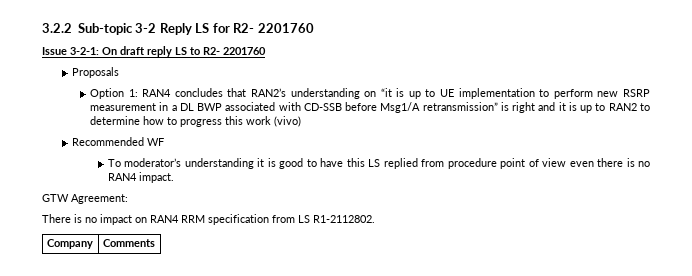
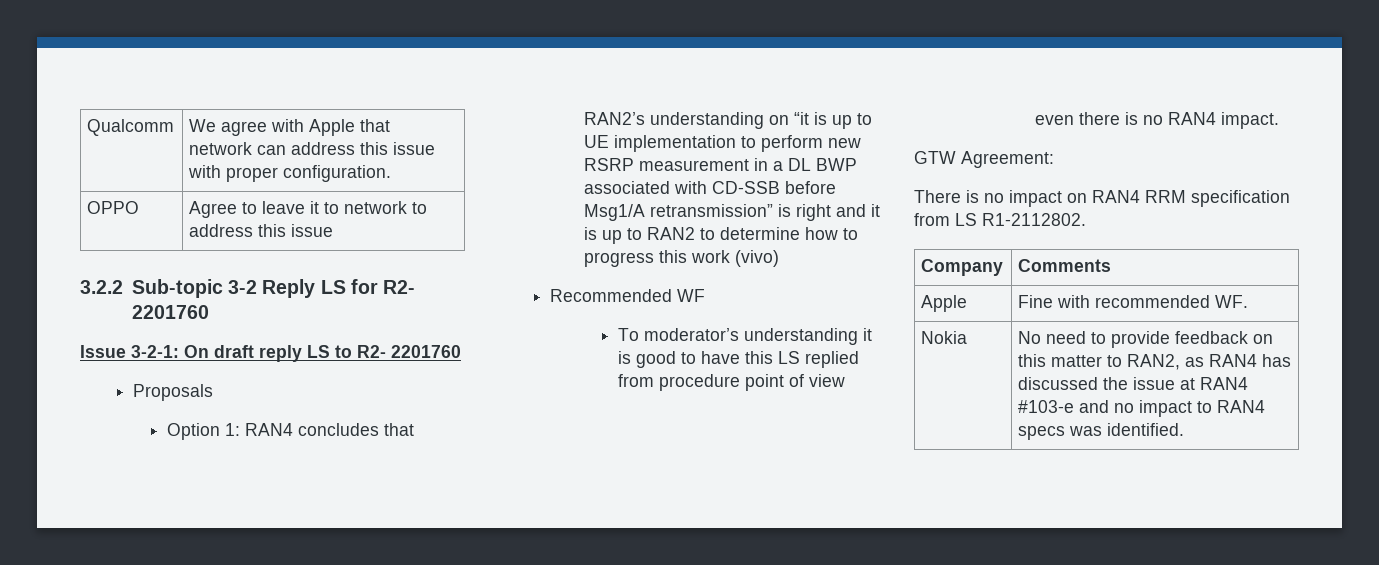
(42, 28) none -> [87,119,175,136] [189,119,391,136] [189,142,436,155] [188,165,392,182] [87,201,140,214] [189,201,428,218] [189,224,334,237] Qualcomm | We agree with Apple that network can address this issue with proper configuration. // OPPO | Agree to leave it to network to address this issue //
(155, 243) none -> [921,295,968,312] [1018,295,1249,308] [921,331,968,344] [1018,331,1274,348] [1018,354,1292,370] [1018,377,1249,390] [1018,400,1266,417] [1018,423,1185,440] // Apple | Fine with recommended WF. // Nokia | No need to provide feedback on this matter to RAN2, as RAN4 has discussed the issue at RAN4 #103-e and no impact to RAN4 specs was identified.

